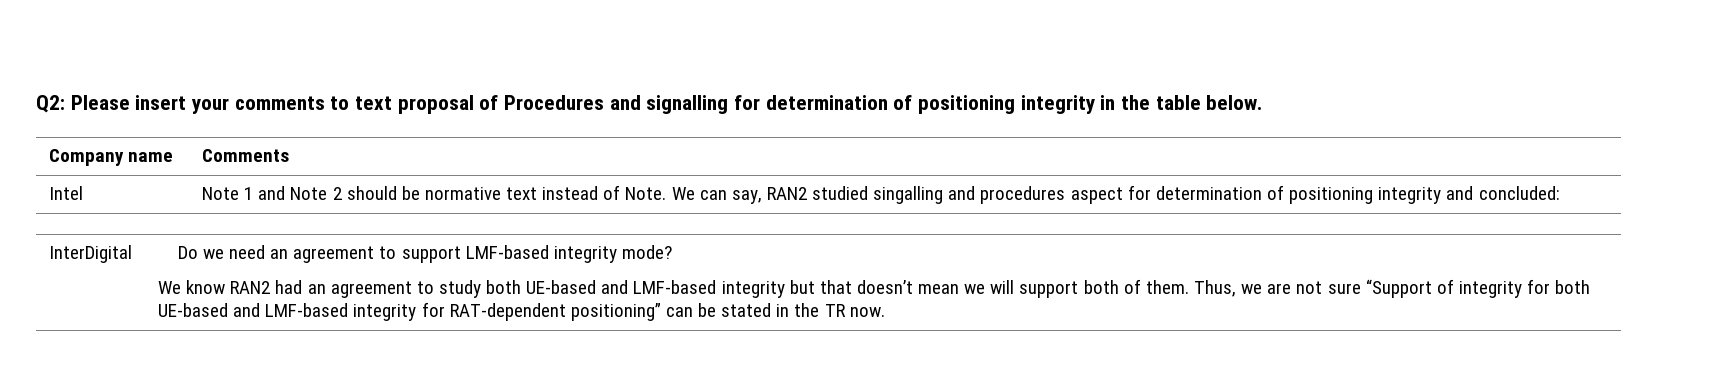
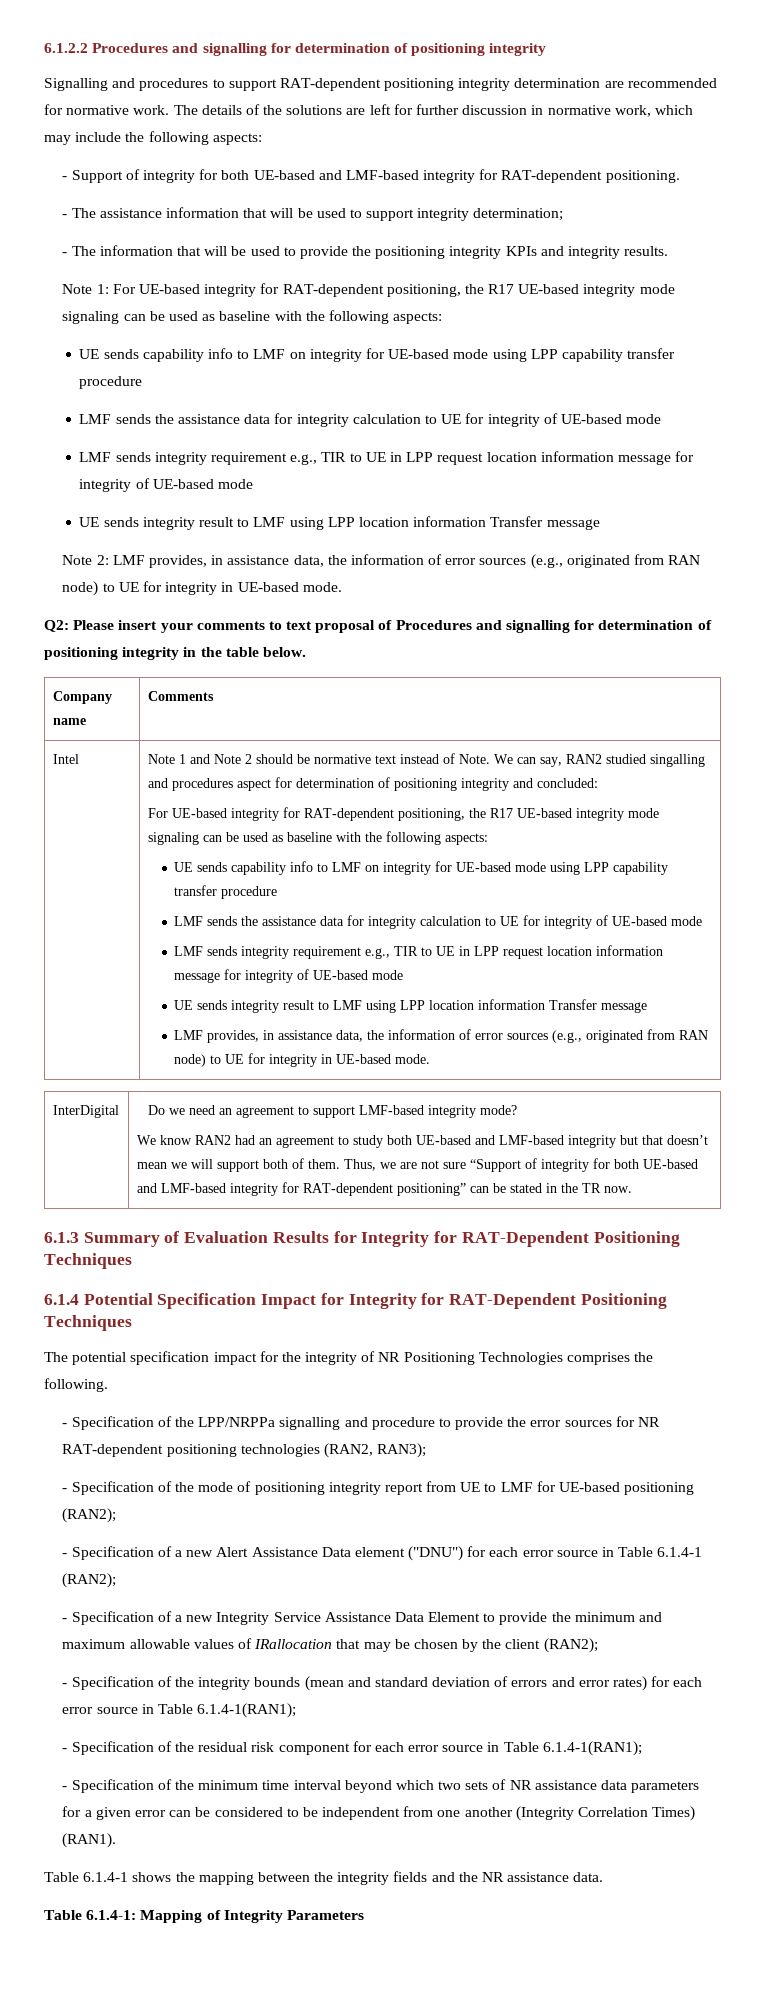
(36, 104) none -> [44,43,547,56] [44,78,717,91] [44,104,693,117] [44,131,262,145] [62,169,680,183] [62,207,564,221] [62,245,669,259] [62,283,675,297] [62,310,443,324] [79,348,676,362] [79,376,143,389] [79,413,662,427] [79,451,695,465] [79,478,254,492] [79,516,600,530] [62,554,701,569] [62,581,342,596] 6.1.2.2 Procedures and signalling for determination of positioning integrity // Signalling and procedures to support RAT-dependent positioning integrity determination are recommended for normative work. The details of the solutions are left for further discussion in normative work, which may include the following aspects: // - Support of integrity for both UE-based and LMF-based integrity for RAT-dependent positioning. // - The assistance information that will be used to support integrity determination; // - The information that will be used to provide the positioning integrity KPIs and integrity results. // Note 1: For UE-based integrity for RAT-dependent positioning, the R17 UE-based integrity mode signaling can be used as baseline with the following aspects: // UE sends capability info to LMF on integrity for UE-based mode using LPP capability transfer procedure // LMF sends the assistance data for integrity calculation to UE for integrity of UE-based mode // LMF sends integrity requirement e.g., TIR to UE in LPP request location information message for integrity of UE-based mode // UE sends integrity result to LMF using LPP location information Transfer message // Note 2: LMF provides, in assistance data, the information of error sources (e.g., originated from RAN node) to UE for integrity in UE-based mode. //
(1560, 193) none -> [147,807,659,821] [147,831,488,845] [174,861,669,875] [174,885,278,899] [174,915,703,929] [174,945,664,959] [174,969,404,983] [174,999,648,1013] [174,1029,709,1043] [174,1053,431,1067] // For UE-based integrity for RAT-dependent positioning, the R17 UE-based integrity mode signaling can be used as baseline with the following aspects: // UE sends capability info to LMF on integrity for UE-based mode using LPP capability transfer procedure // LMF sends the assistance data for integrity calculation to UE for integrity of UE-based mode // LMF sends integrity requirement e.g., TIR to UE in LPP request location information message for integrity of UE-based mode // UE sends integrity result to LMF using LPP location information Transfer message // LMF provides, in assistance data, the information of error sources (e.g., originated from RAN node) to UE for integrity in UE-based mode.
(885, 312) none -> [44,1231,680,1247] [44,1253,132,1269] [44,1293,667,1309] [44,1315,132,1331] [44,1351,654,1365] [44,1378,108,1392] [62,1416,660,1430] [62,1443,427,1458] [62,1481,695,1495] [62,1508,117,1523] [62,1546,703,1561] [62,1573,117,1588] [62,1611,662,1625] [62,1638,598,1653] [62,1676,703,1691] [62,1703,297,1718] [62,1741,642,1756] [62,1779,700,1793] [62,1806,696,1821] [62,1833,117,1848] [44,1871,604,1885] [44,1910,364,1923] // 6.1.3 Summary of Evaluation Results for Integrity for RAT-Dependent Positioning Techniques // 6.1.4 Potential Specification Impact for Integrity for RAT-Dependent Positioning Techniques // The potential specification impact for the integrity of NR Positioning Technologies comprises the following. // - Specification of the LPP/NRPPa signalling and procedure to provide the error sources for NR RAT-dependent positioning technologies (RAN2, RAN3); // - Specification of the mode of positioning integrity report from UE to LMF for UE-based positioning (RAN2); // - Specification of a new Alert Assistance Data element ("DNU") for each error source in Table 6.1.4-1 (RAN2); // - Specification of a new Integrity Service Assistance Data Element to provide the minimum and maximum allowable values of IRallocation that may be chosen by the client (RAN2); // - Specification of the integrity bounds (mean and standard deviation of errors and error rates) for each error source in Table 6.1.4-1(RAN1); // - Specification of the residual risk component for each error source in Table 6.1.4-1(RAN1); // - Specification of the minimum time interval beyond which two sets of NR assistance data parameters for a given error can be considered to be independent from one another (Integrity Correlation Times) (RAN1). // Table 6.1.4-1 shows the mapping between the integrity fields and the NR assistance data. // Table 6.1.4-1: Mapping of Integrity Parameters

